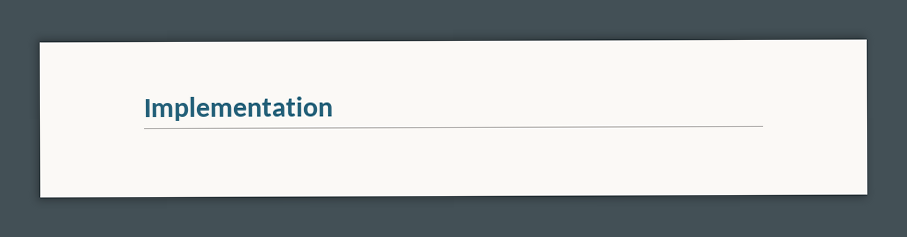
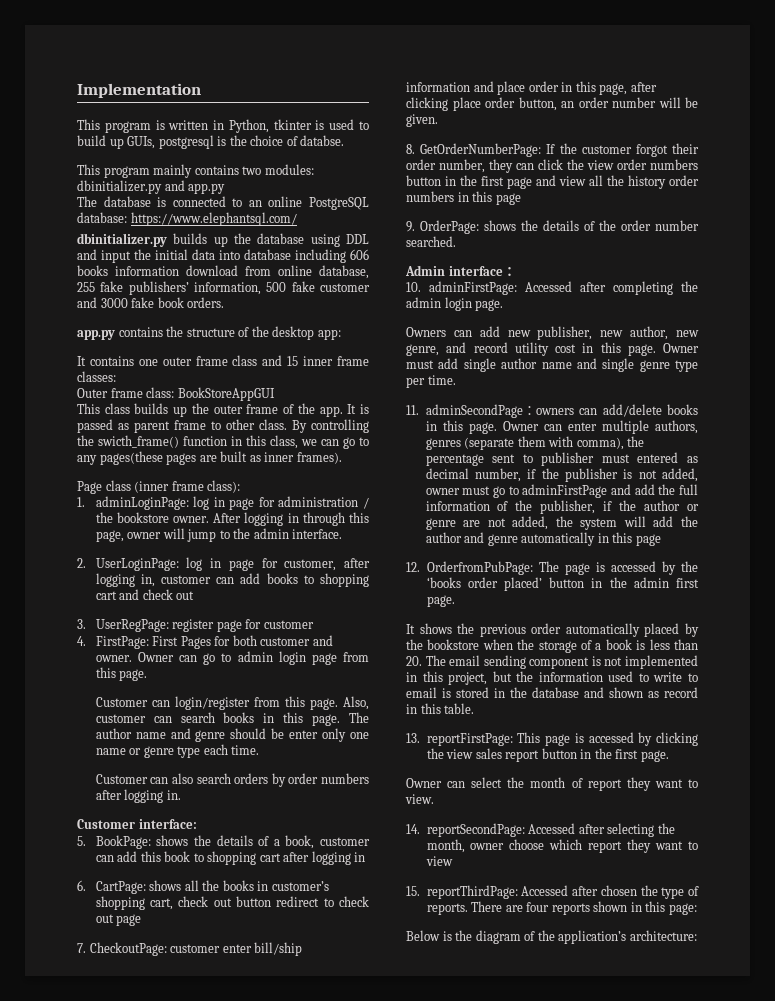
(334, 109) none -> [77,119,369,133] [77,135,345,149] [77,164,314,178] [77,180,226,194] [77,196,370,210] [77,212,297,226] [77,233,369,247] [77,249,369,263] [77,265,369,279] [77,281,370,295] [77,297,225,308] [77,326,341,340] [77,355,369,366] [77,371,116,382] [77,387,275,401] [77,403,369,417] [77,419,369,433] [77,435,369,449] [77,451,342,465] [77,480,241,494] [77,496,370,510] [95,512,369,526] [95,528,343,542] [77,557,370,571] [95,573,369,587] [95,589,195,600] [77,619,314,632] [77,635,333,649] [95,651,369,665] [95,667,148,681] [95,696,369,710] [95,712,369,726] [95,728,369,742] [95,744,260,758] [95,773,369,787] [95,789,181,803] [77,819,197,829] [77,835,370,849] [95,851,366,865] [77,880,329,894] [95,896,369,910] [95,914,142,926] [77,942,303,956] [406,81,657,95] [406,97,698,111] [406,114,438,127] [406,143,699,157] [406,159,698,173] [406,175,699,189] [406,191,521,205] [406,220,699,234] [406,236,456,247] [405,265,516,276] [406,281,698,295] [406,297,504,311] [406,326,699,340] [406,342,699,356] [406,358,698,372] [406,375,456,388] [406,404,698,418] [425,420,698,434] [425,436,645,450] [425,452,698,466] [425,468,698,482] [425,484,698,498] [425,500,699,514] [425,516,698,530] [425,532,661,546] [406,561,698,575] [426,577,699,591] [426,595,455,607] [406,623,699,637] [406,639,698,653] [406,655,698,669] [406,671,698,685] [406,687,698,698] [406,703,475,714] [406,732,698,746] [426,748,669,762] [406,777,698,791] [405,794,434,804] [406,823,675,837] [426,839,698,853] [425,856,453,866] [406,885,699,899] [426,901,697,915] [406,930,697,944] // This program is written in Python, tkinter is used to build up GUIs, postgresql is the choice of databse. // This program mainly contains two modules: dbinitializer.py and app.py // The database is connected to an online PostgreSQL database: https://www.elephantsql.com/ // dbinitializer.py builds up the database using DDL and input the initial data into database including 606 books information download from online database, 255 fake publishers’ information, 500 fake customer and 3000 fake book orders. // app.py contains the structure of the desktop app: // It contains one outer frame class and 15 inner frame classes: // Outer frame class: BookStoreAppGUI // This class builds up the outer frame of the app. It is passed as parent frame to other class. By controlling the swicth_frame() function in this class, we can go to any pages(these pages are built as inner frames). // Page class (inner frame class): // 1. adminLoginPage: log in page for administration / the bookstore owner. After logging in through this page, owner will jump to the admin interface. // 2. UserLoginPage: log in page for customer, after logging in, customer can add books to shopping cart and check out // 3. UserRegPage: register page for customer // 4. FirstPage: First Pages for both customer and owner. Owner can go to admin login page from this page. // Customer can login/register from this page. Also, customer can search books in this page. The author name and genre should be enter only one name or genre type each time. // Customer can also search orders by order numbers after logging in. // Customer interface: // 5. BookPage: shows the details of a book, customer can add this book to shopping cart after logging in // 6. CartPage: shows all the books in customer’s shopping cart, check out button redirect to check out page // 7. CheckoutPage: customer enter bill/ship information and place order in this page, after clicking place order button, an order number will be given. // 8. GetOrderNumberPage: If the customer forgot their order number, they can click the view order numbers button in the first page and view all the history order numbers in this page // 9. OrderPage: shows the details of the order number searched. // Admin interface： // 10. adminFirstPage: Accessed after completing the admin login page. // Owners can add new publisher, new author, new genre, and record utility cost in this page. Owner must add single author name and single genre type per time. // 11. adminSecondPage：owners can add/delete books in this page. Owner can enter multiple authors, genres (separate them with comma), the percentage sent to publisher must entered as decimal number, if the publisher is not added, owner must go to adminFirstPage and add the full information of the publisher, if the author or genre are not added, the system will add the author and genre automatically in this page // 12. OrderfromPubPage: The page is accessed by the ‘books order placed’ button in the admin first page. // It shows the previous order automatically placed by the bookstore when the storage of a book is less than 20. The email sending component is not implemented in this project, but the information used to write to email is stored in the database and shown as record in this table. // 13. reportFirstPage: This page is accessed by clicking the view sales report button in the first page. // Owner can select the month of report they want to view. // 14. reportSecondPage: Accessed after selecting the month, owner choose which report they want to view // 15. reportThirdPage: Accessed after chosen the type of reports. There are four reports shown in this page: // Below is the diagram of the application’s architecture:

